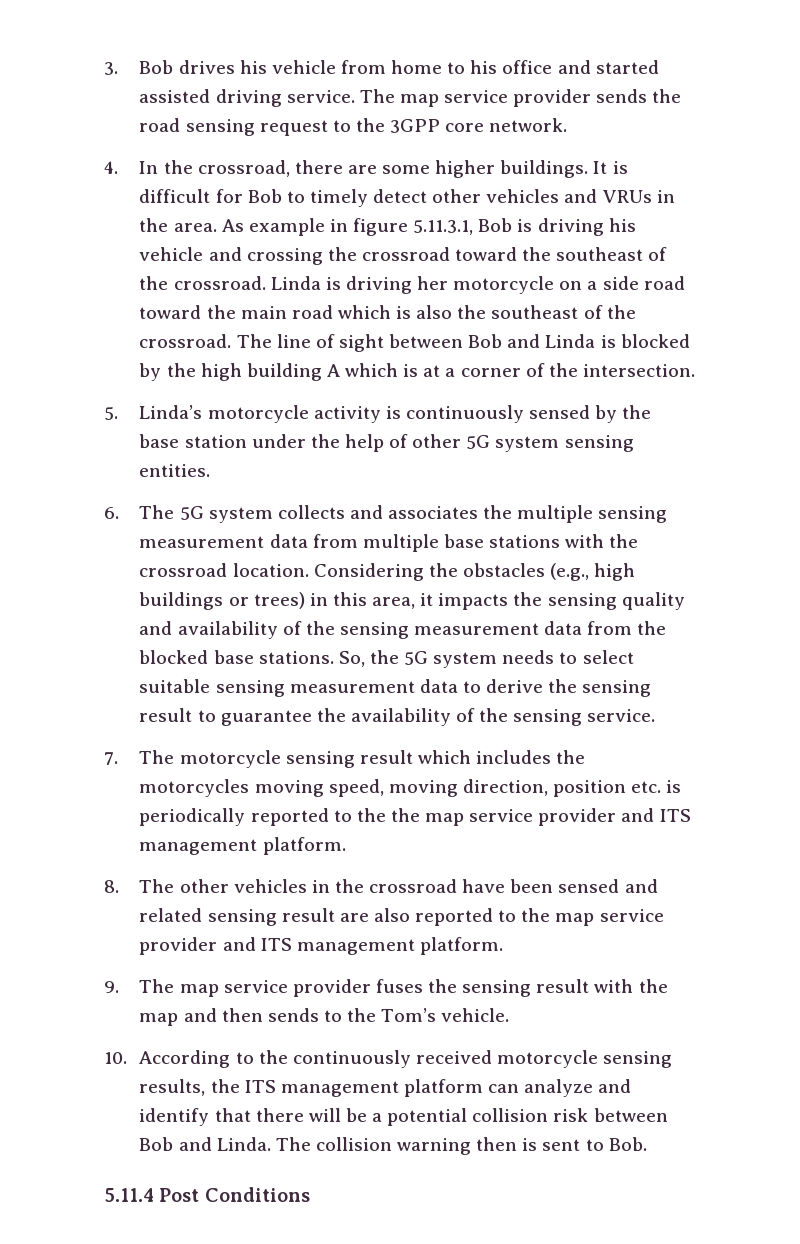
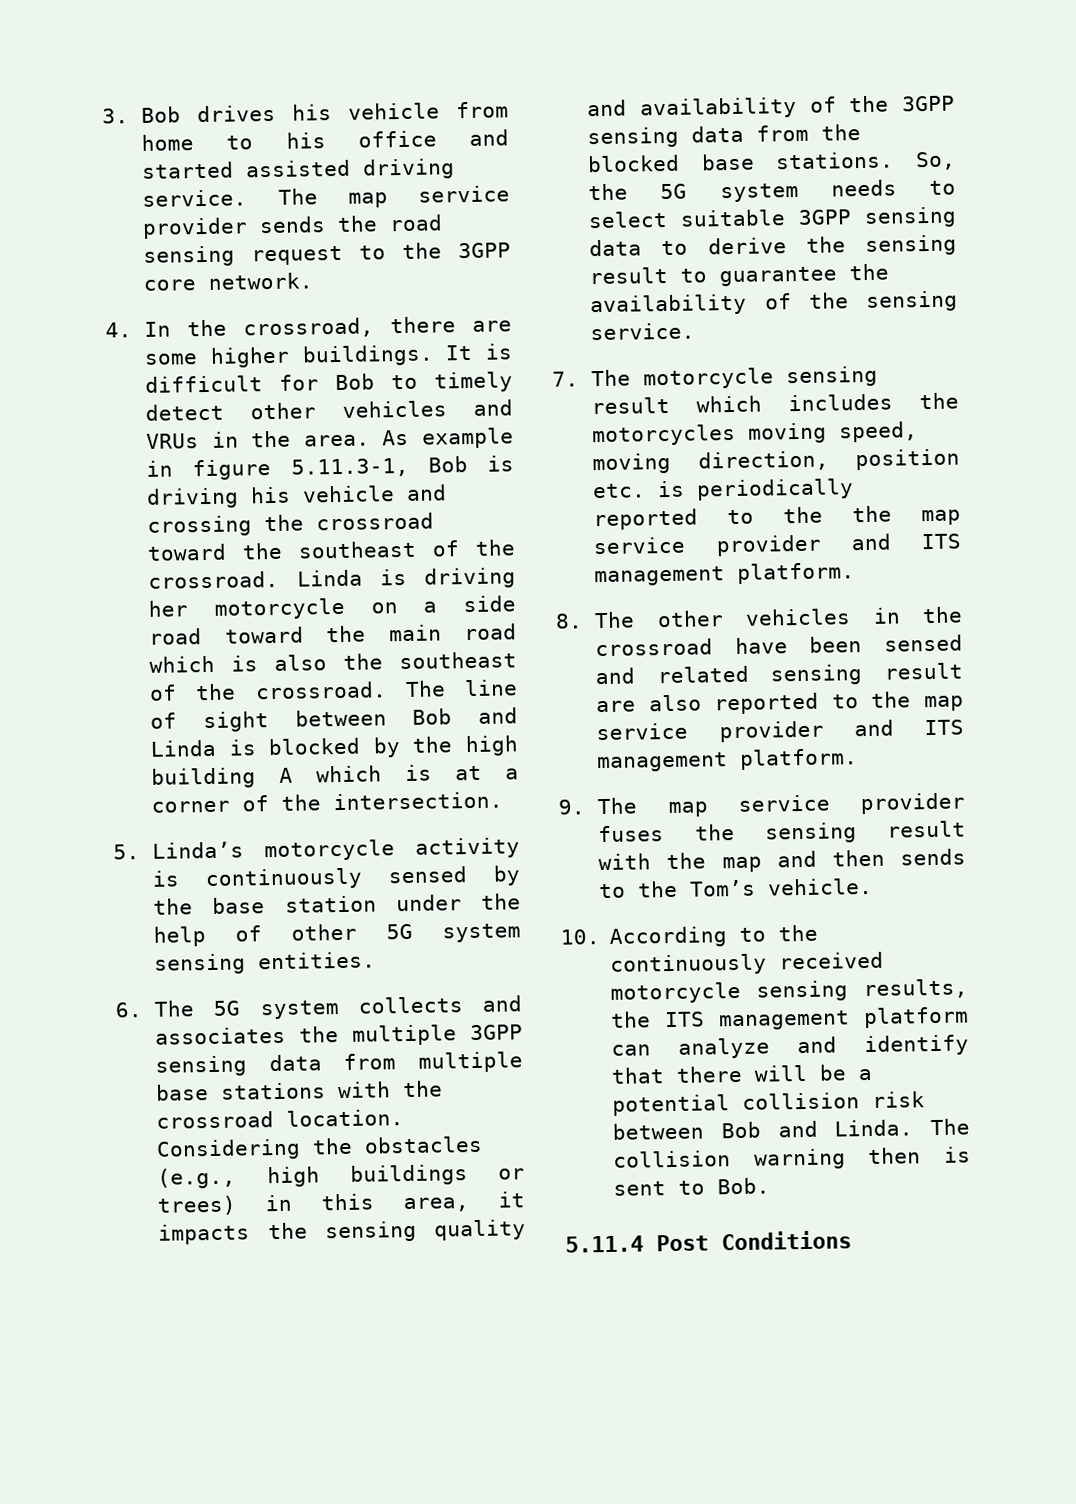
[413,220,474,235] 5.11.3.1, -> [290,457,409,478] 5.11.3-1,
[598,506,668,523] [139,536,265,548] sensing measurement -> [470,1024,523,1041] [155,1055,248,1077] 3GPP sensing
[339,622,540,639] sensing measurement -> [902,95,955,112] [587,126,680,149] 3GPP sensing
[215,680,415,697] sensing measurement -> [798,206,957,228] 3GPP sensing

